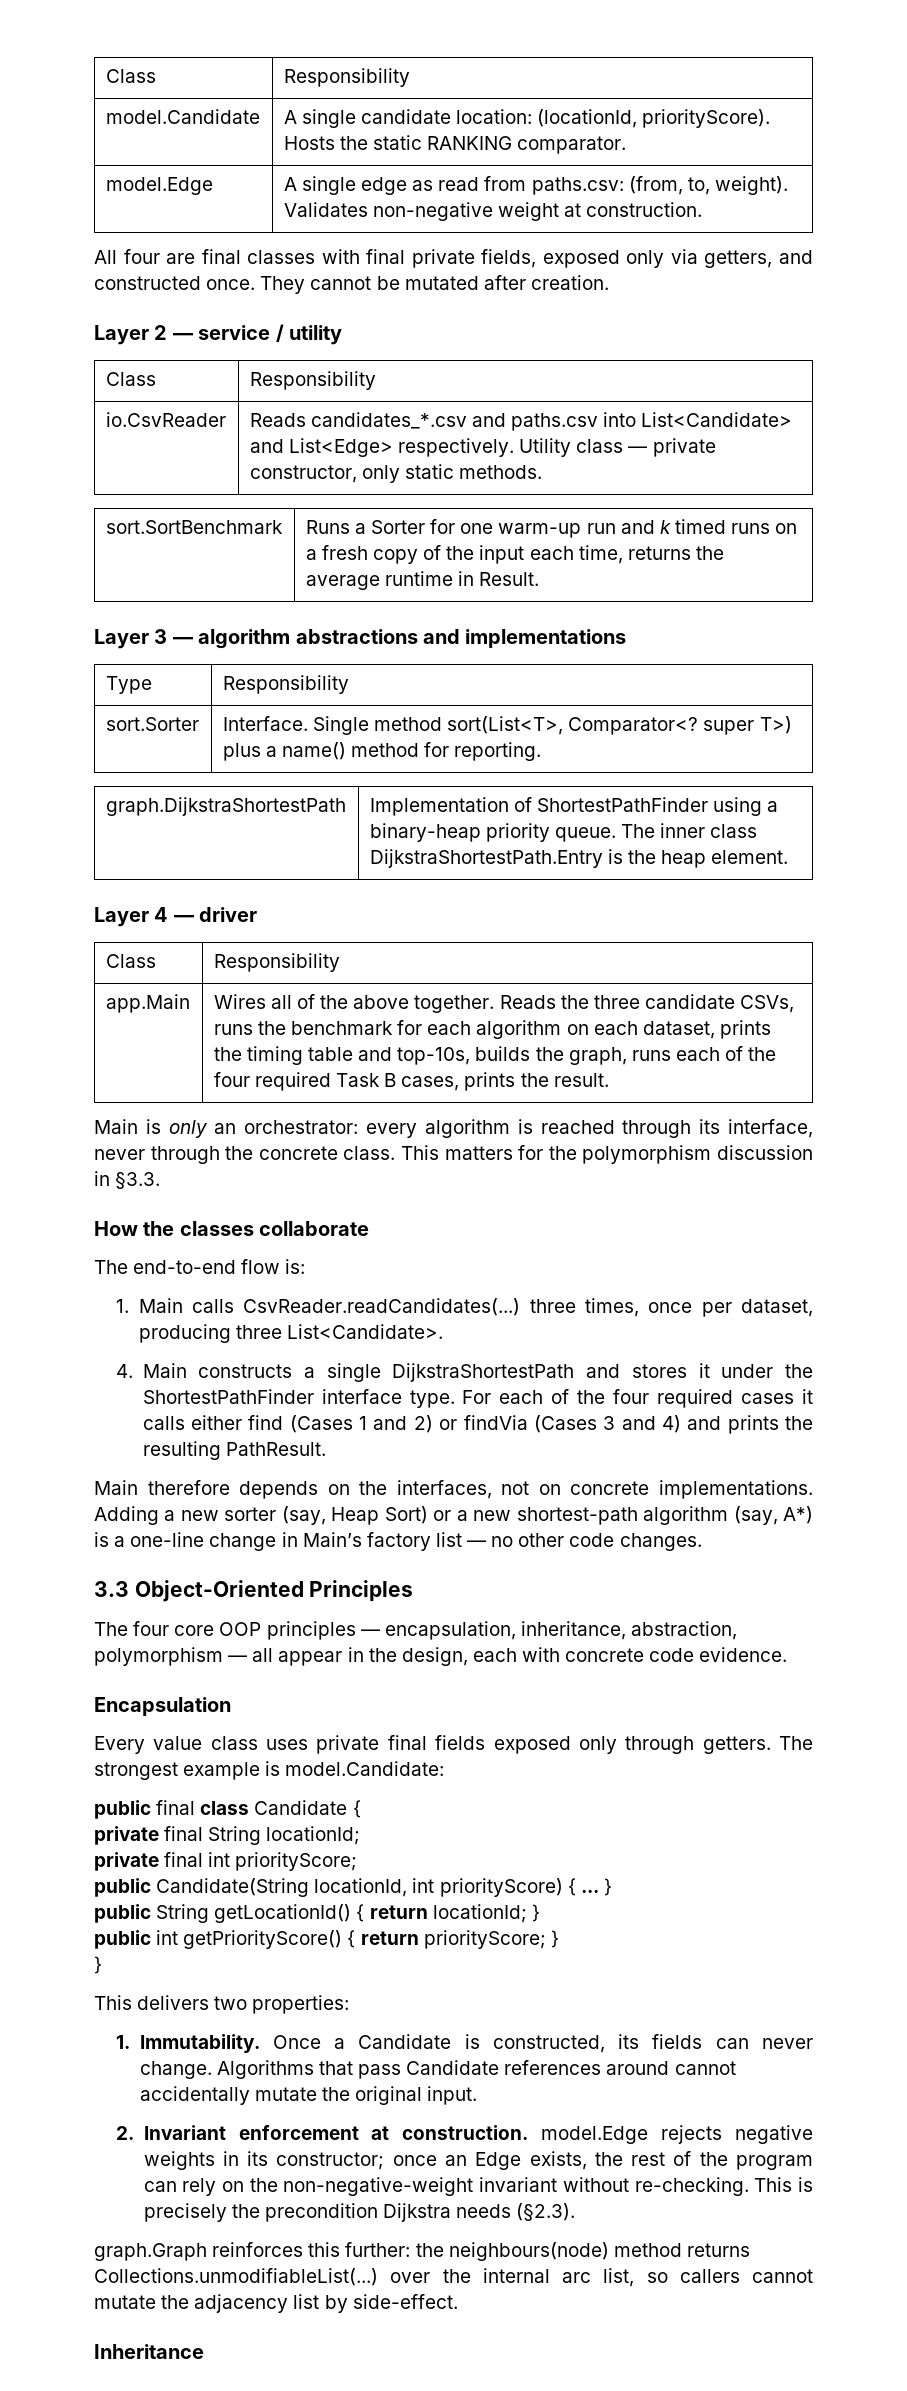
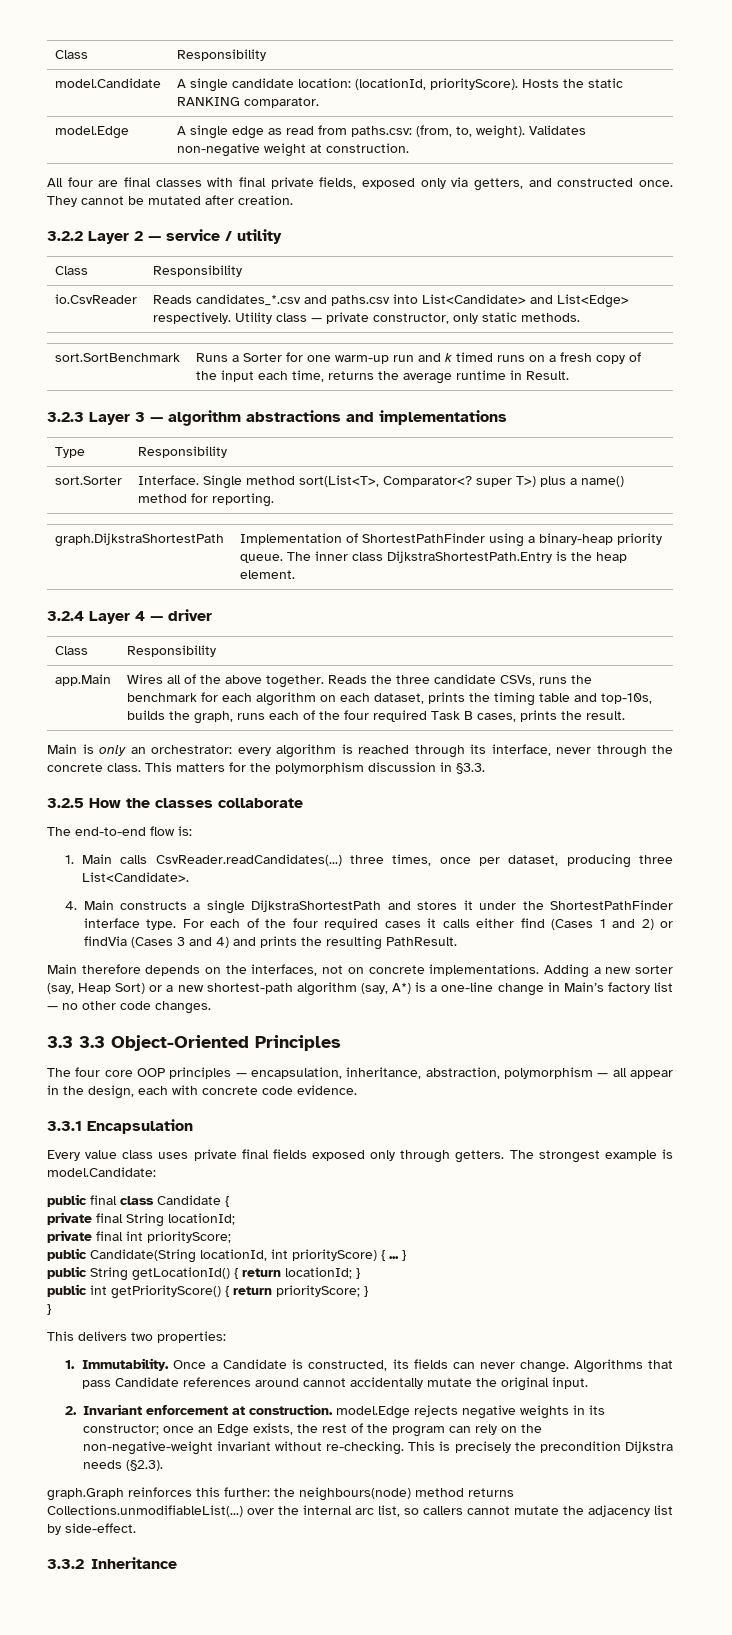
(609, 282) none -> [47,231,83,241] 3.2.2
(540, 579) none -> [47,412,84,422] 3.2.3
(789, 857) none -> [47,611,84,621] 3.2.4
(161, 1180) none -> [47,798,84,808] 3.2.5
(129, 1589) none -> [79,1036,105,1048] 3.3
(788, 1654) none -> [47,1121,82,1131] 3.3.1
(458, 2301) none -> [47,1559,84,1569] 3.3.2

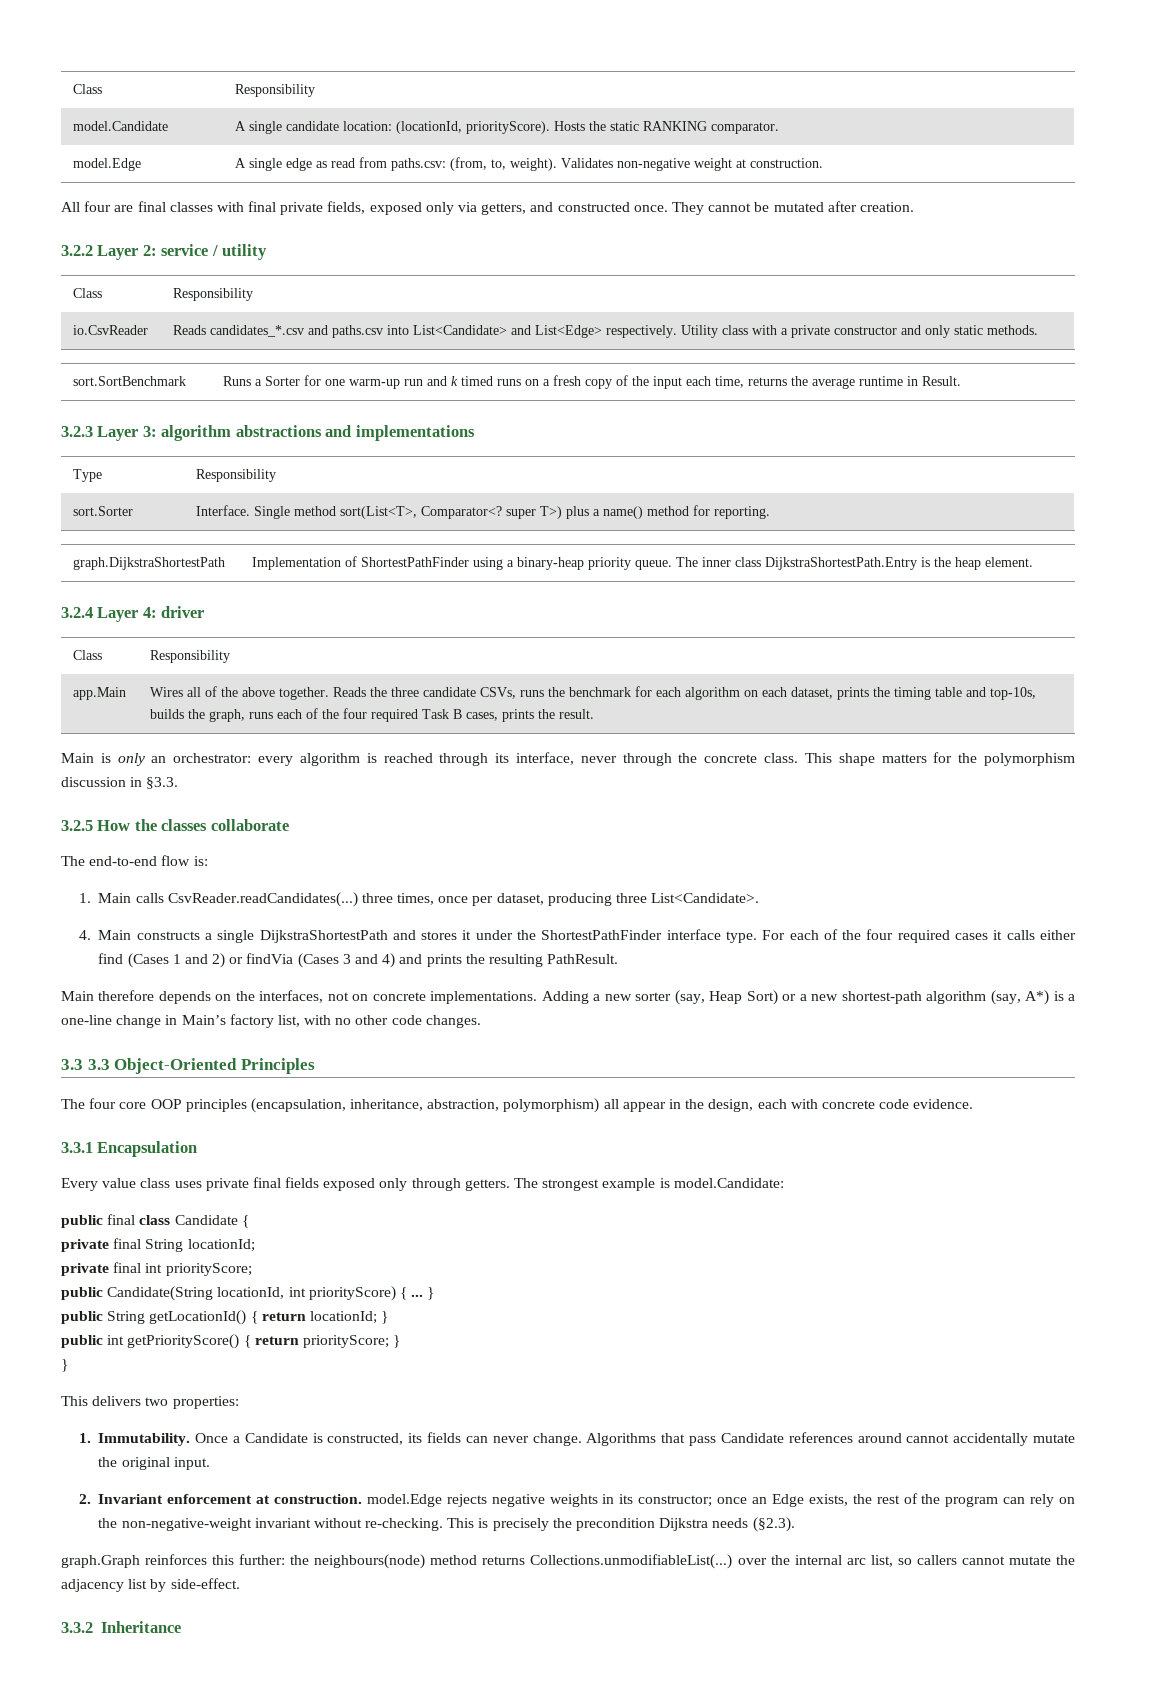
[134,231,161,241] 2 — -> [142,245,157,256] 2:
[310,312,449,324] — private constructor, -> [751,325,921,338] with a private constructor and
[135,412,163,422] 3 — -> [142,426,157,437] 3:
[135,611,163,621] 4 — -> [142,607,157,618] 4:
(172, 767) none -> [838,753,875,766] shape
[654,982,674,992] [47,1006,58,1010] list — -> [277,1015,332,1027] list, with
[235,1067,609,1079] — encapsulation, inheritance, abstraction, polymorphism — -> [250,1098,600,1113] (encapsulation, inheritance, abstraction, polymorphism)

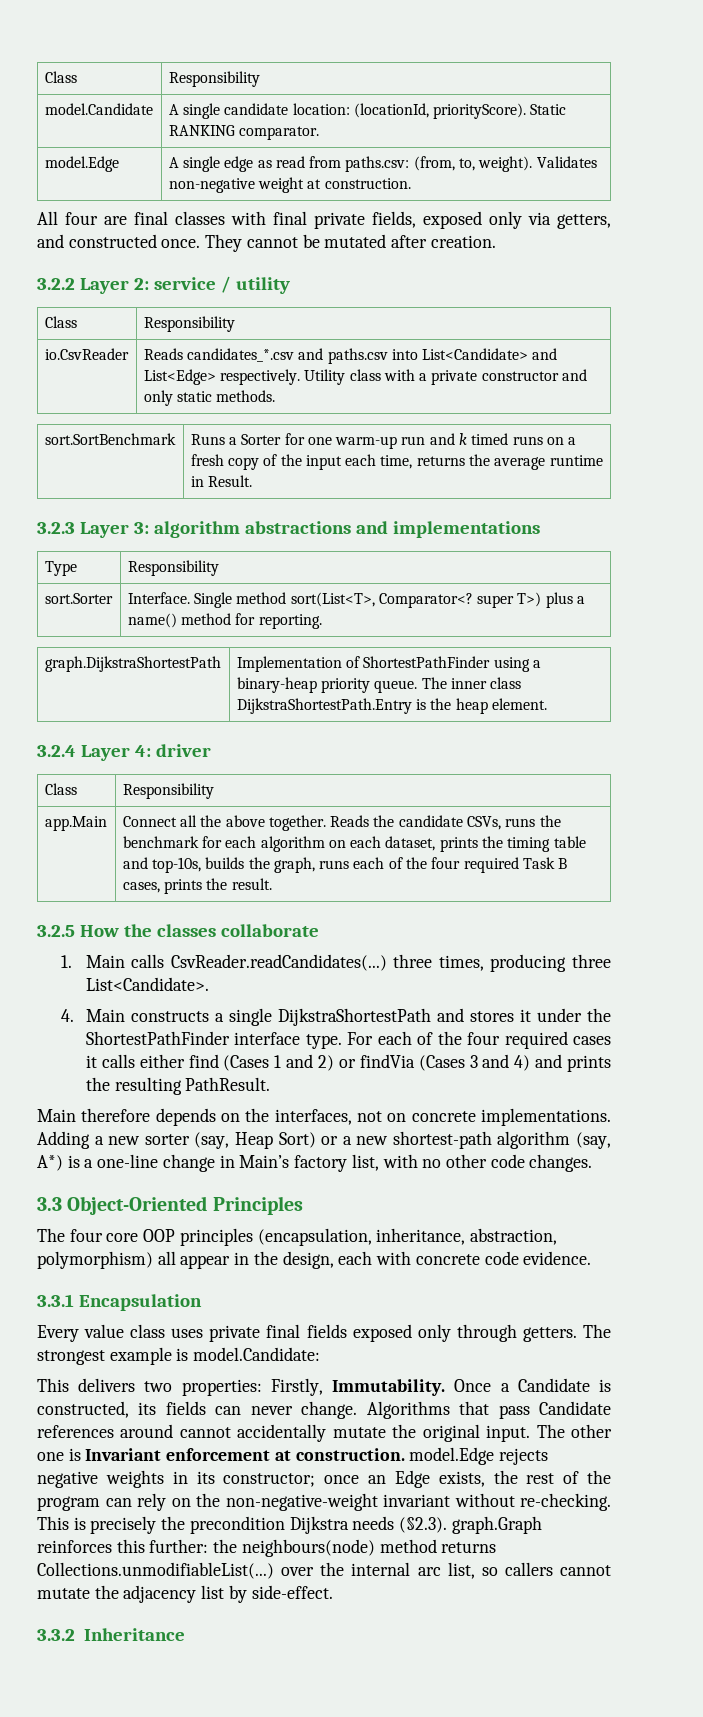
[553,121,639,131] Hosts the static -> [530,104,567,115] Static
[149,686,217,697] Wires all of -> [122,815,197,827] Connect all
[390,687,419,697] three -> (395, 821) none
[61,752,1076,766] [61,777,179,789] // Main is only an orchestrator: every algorithm is reached through its interface, never through the concrete class. This shape matters for the polymorphism discussion in §3.3. -> (272, 884) none
[61,855,208,866] // The end-to-end flow is: -> (319, 930) none
[438,893,544,906] once per dataset, -> (484, 963) none
[87,1059,110,1070] 3.3 -> (62, 1204) none
[61,1214,249,1228] [61,1238,255,1252] [61,1262,252,1276] [61,1286,435,1301] [61,1310,389,1325] [61,1334,401,1349] [61,1359,68,1372] // public final class Candidate { // private final String locationId; // private final int priorityScore; // public Candidate(String locationId, int priorityScore) { ... } // public String getLocationId() { return locationId; } // public int getPriorityScore() { return priorityScore; } // } -> (321, 1354) none
[78,1433,91,1443] // 1. -> [270,1378,323,1396] Firstly,
[78,1494,91,1504] // 2. -> [536,1424,613,1438] [37,1448,81,1461] The other one is
(795, 1524) // -> (448, 1525) none

